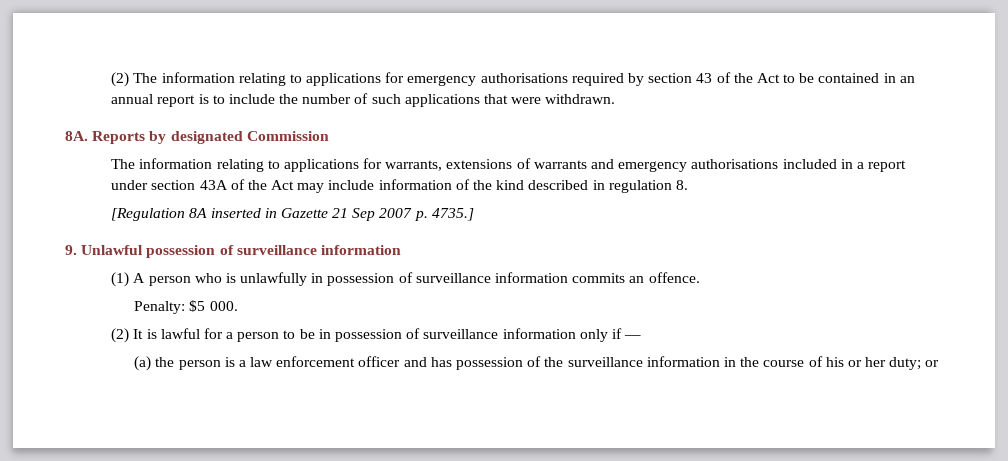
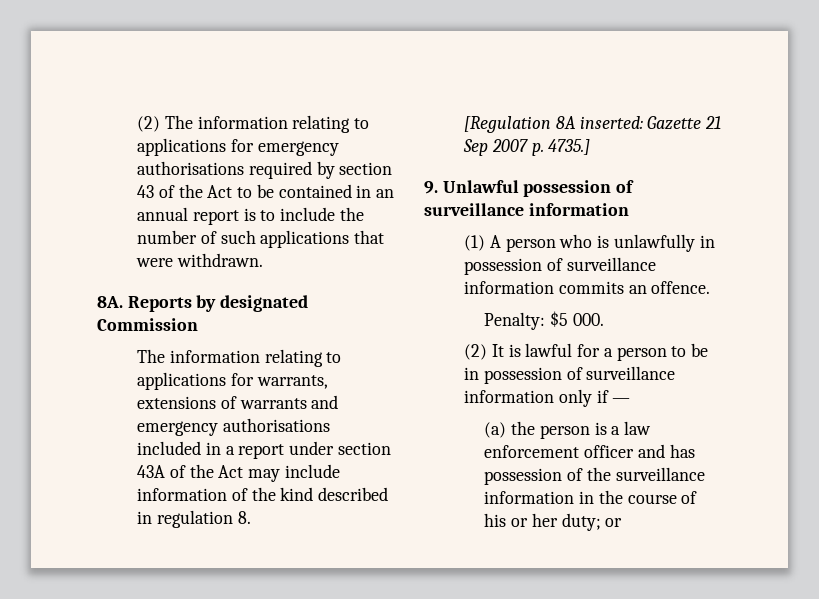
[210,208,277,218] inserted in -> [579,116,643,129] inserted:

